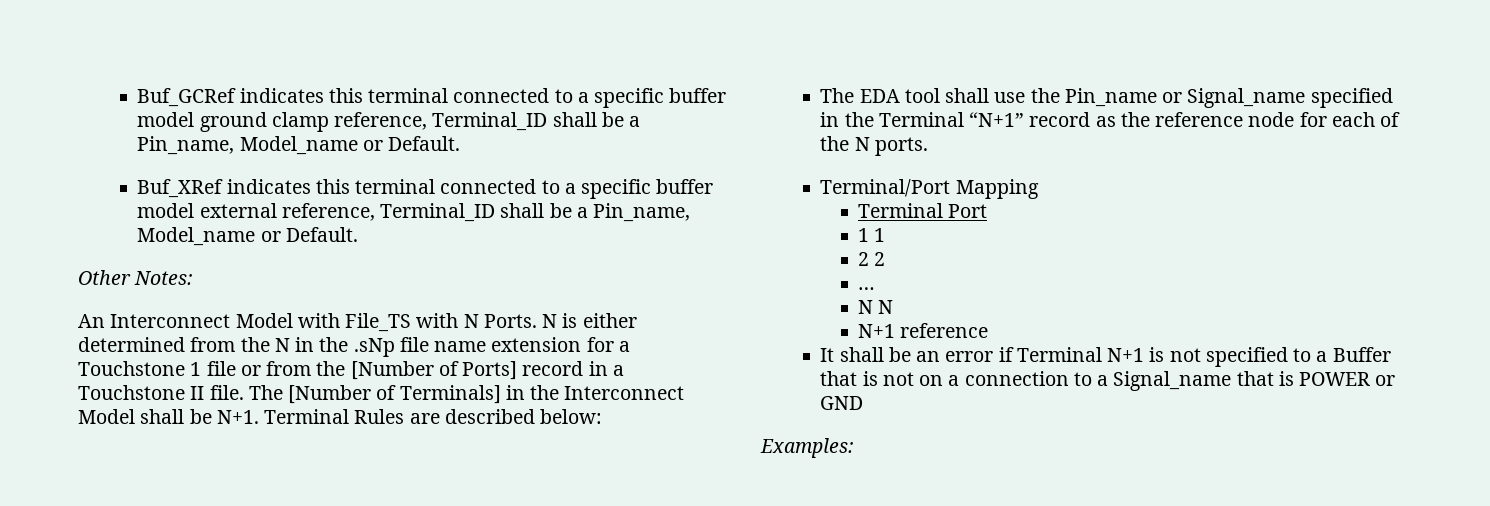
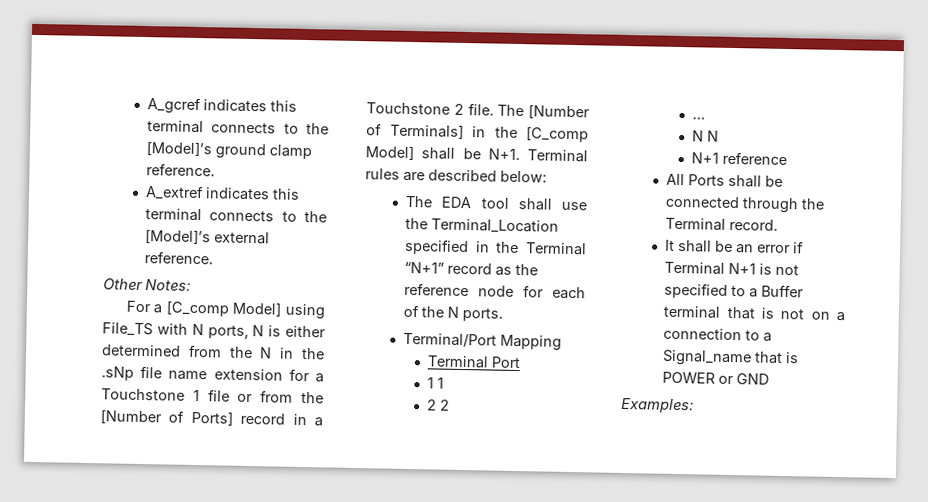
[137,88,727,108] [137,112,641,132] [137,136,461,155] [137,179,714,199] [137,203,691,222] [137,227,358,246] [78,270,194,285] [78,313,340,328] Buf_GCRef indicates this terminal connected to a specific buffer model ground clamp reference, Terminal_ID shall be a Pin_name, Model_name or Default. // Buf_XRef indicates this terminal connected to a specific buffer model external reference, Terminal_ID shall be a Pin_name, Model_name or Default. // Other Notes: // An Interconnect Model with -> [147,97,298,115] [147,120,329,135] [146,141,313,160] [146,163,216,177] [145,185,301,201] [145,208,327,223] [145,229,271,245] [144,251,214,265] [103,278,191,291] [125,300,325,320] A_gcref indicates this terminal connects to the [Model]’s ground clamp reference. // A_extref indicates this terminal connects to the [Model]’s external reference. // Other Notes: // For a [C_comp Model] using
[483,314,537,328] Ports. -> [207,325,249,339] ports,
[190,386,205,400] II -> [453,103,464,115] 2
[564,386,685,400] [78,409,135,424] Interconnect Model -> [526,126,589,143] [365,145,414,161] [C_comp Model]
[354,409,405,424] Rules -> [365,168,400,180] rules
[1064,88,1306,108] Pin_name or Signal_name -> [431,218,560,234] Terminal_Location
(989, 330) none -> [666,173,784,188] [665,195,826,214] [665,217,779,231] // All Ports shall be connected through the Terminal record.
(1391, 354) none -> [663,305,722,319] terminal

